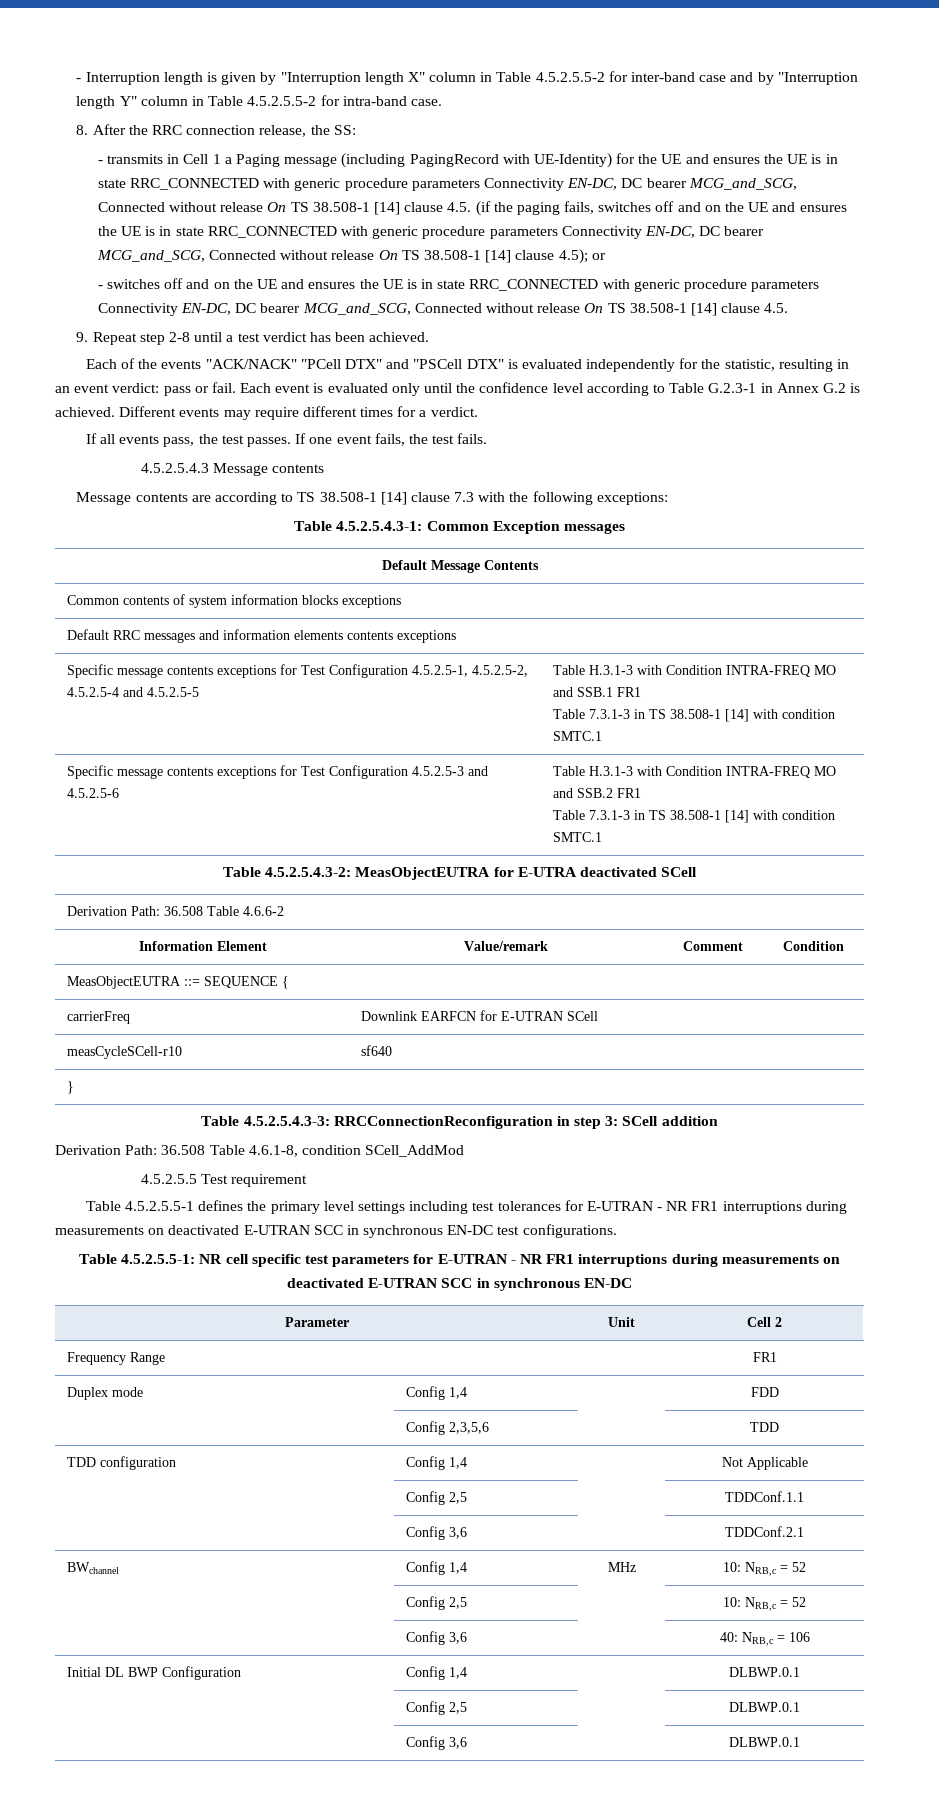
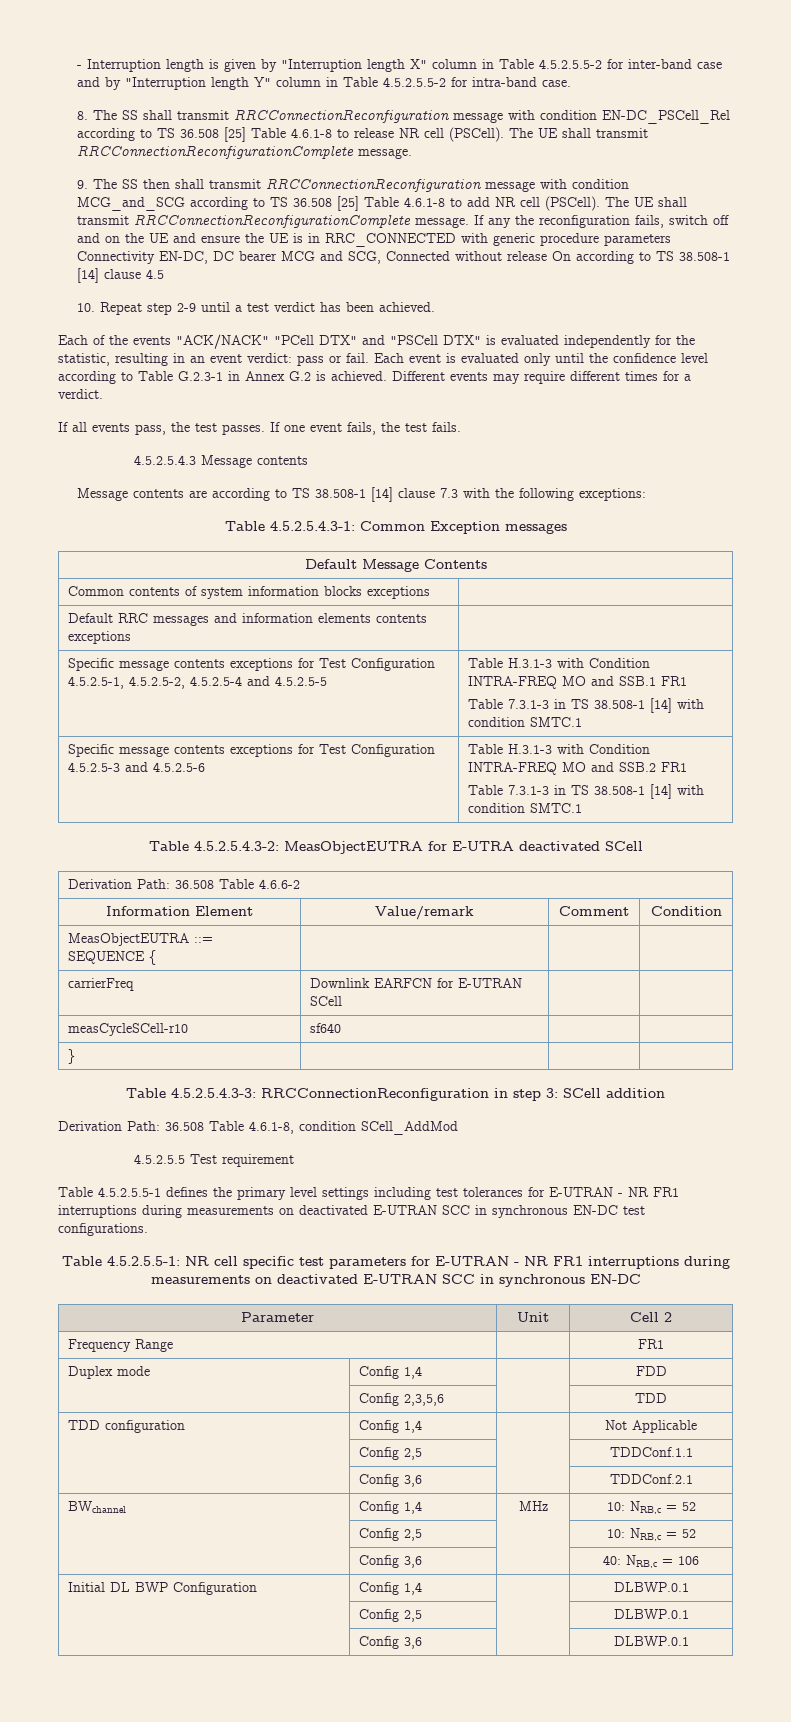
[92,124,356,137] [97,153,838,168] [97,178,797,191] [97,201,847,216] [97,226,765,239] [96,249,606,264] [97,278,820,292] [97,303,789,316] [76,332,89,342] After the RRC connection release, the SS: // - transmits in Cell 1 a Paging message (including PagingRecord with UE-Identity) for the UE and ensures the UE is in state RRC_CONNECTED with generic procedure parameters Connectivity EN-DC, DC bearer MCG_and_SCG, Connected without release On TS 38.508-1 [14] clause 4.5. (if the paging fails, switches off and on the UE and ensures the UE is in state RRC_CONNECTED with generic procedure parameters Connectivity EN-DC, DC bearer MCG_and_SCG, Connected without release On TS 38.508-1 [14] clause 4.5); or // - switches off and on the UE and ensures the UE is in state RRC_CONNECTED with generic procedure parameters Connectivity EN-DC, DC bearer MCG_and_SCG, Connected without release On TS 38.508-1 [14] clause 4.5. // 9. -> [93,109,731,124] [77,127,649,142] [77,145,413,159] [77,178,630,192] [77,196,688,211] [77,214,730,228] [77,233,672,247] [77,251,731,264] [77,268,165,283] [77,303,96,312] The SS shall transmit RRCConnectionReconfiguration message with condition EN-DC_PSCell_Rel according to TS 36.508 [25] Table 4.6.1-8 to release NR cell (PSCell). The UE shall transmit RRCConnectionReconfigurationComplete message. // 9. The SS then shall transmit RRCConnectionReconfiguration message with condition MCG_and_SCG according to TS 36.508 [25] Table 4.6.1-8 to add NR cell (PSCell). The UE shall transmit RRCConnectionReconfigurationComplete message. If any the reconfiguration fails, switch off and on the UE and ensure the UE is in RRC_CONNECTED with generic procedure parameters Connectivity EN-DC, DC bearer MCG and SCG, Connected without release On according to TS 38.508-1 [14] clause 4.5 // 10.
[168,332,190,342] 2-8 -> [177,303,197,312] 2-9

